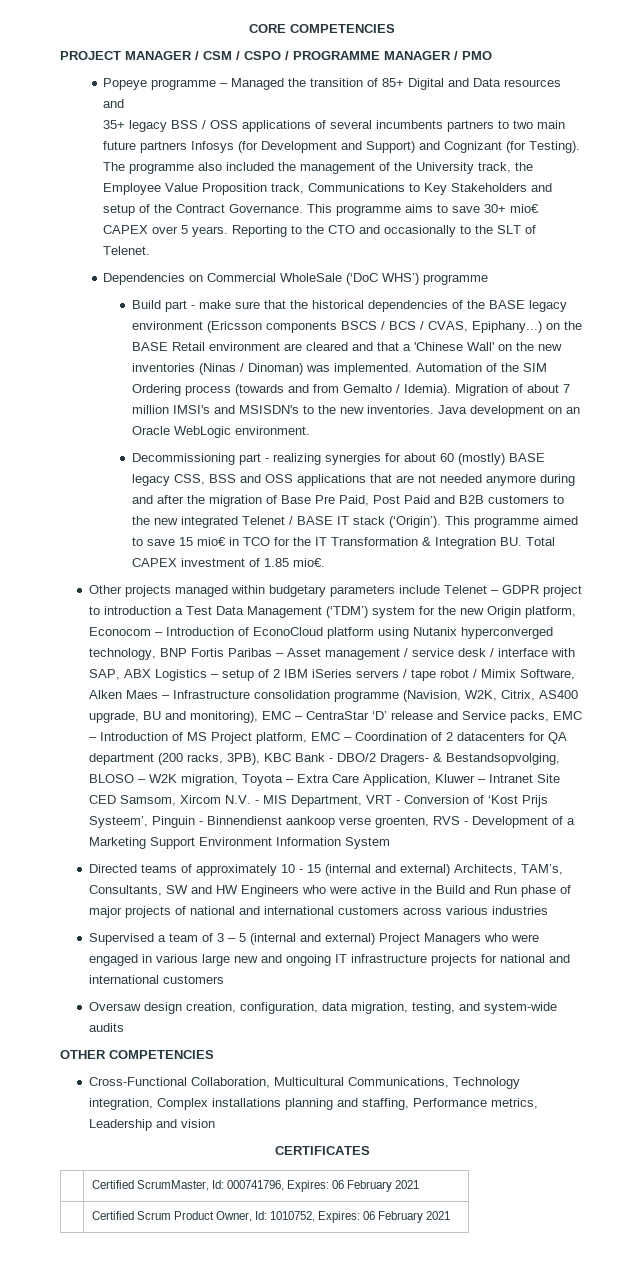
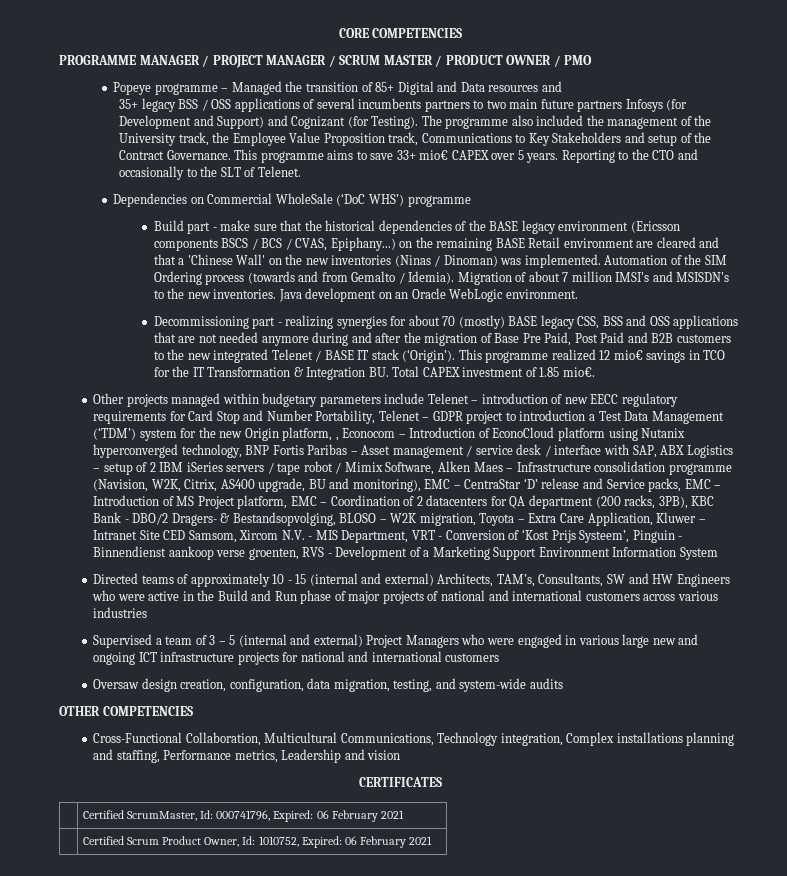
[60,51,451,60] PROJECT MANAGER / CSM / CSPO / PROGRAMME MANAGER -> [59,55,552,68] PROGRAMME MANAGER / PROJECT MANAGER / SCRUM MASTER / PRODUCT OWNER
[484,204,507,213] 30+ -> [396,150,416,160] 33+
(583, 325) none -> [436,238,493,251] remaining
[440,453,455,462] 60 -> [442,316,456,326] 70
[543,516,579,525] [132,537,227,546] aimed to save 15 mio€ -> [551,349,686,363] realized 12 mio€ savings
(499, 592) none -> [481,393,678,407] [93,410,430,424] introduction of new EECC regulatory requirements for Card Stop and Number Portability, Telenet –
(576, 612) none -> [335,437,339,441] ,
[334,954,347,963] IT -> [138,652,157,662] ICT
[286,1180,329,1192] Expires: -> [273,810,314,822] Expired:
[318,1211,361,1223] Expires: -> [301,836,342,848] Expired:

